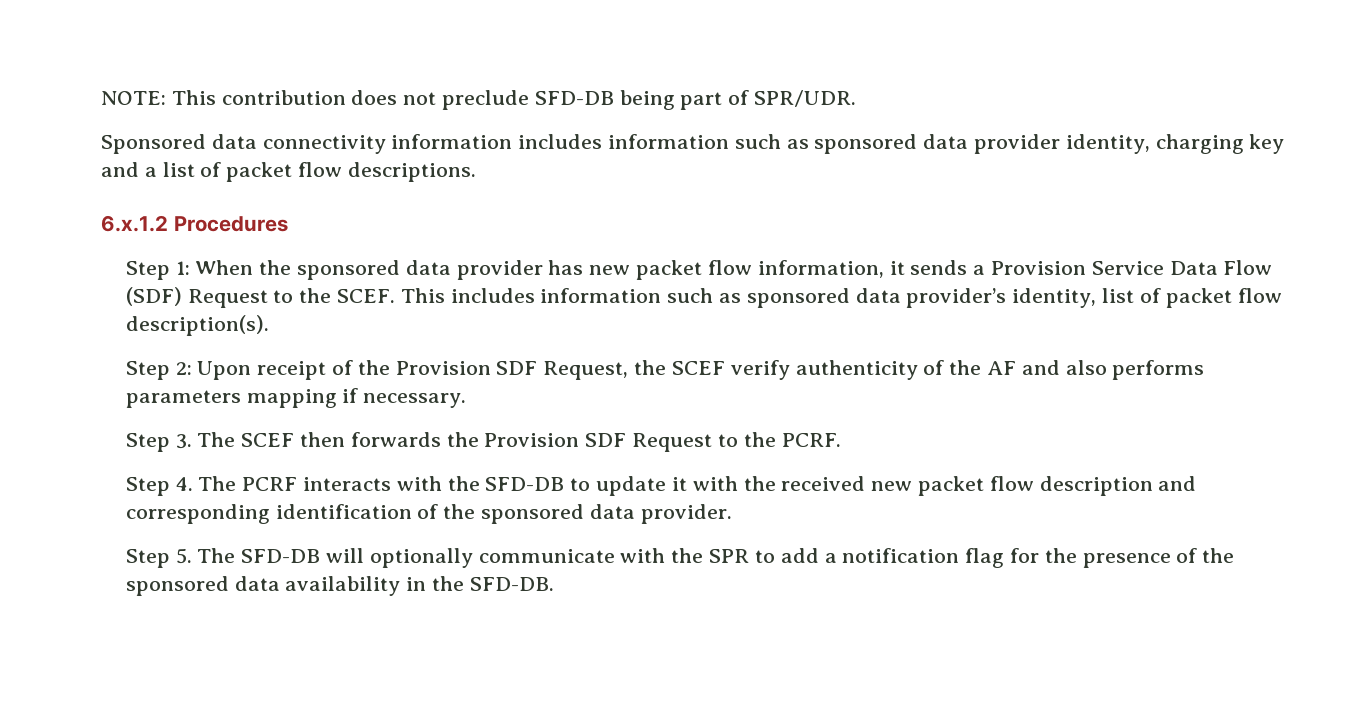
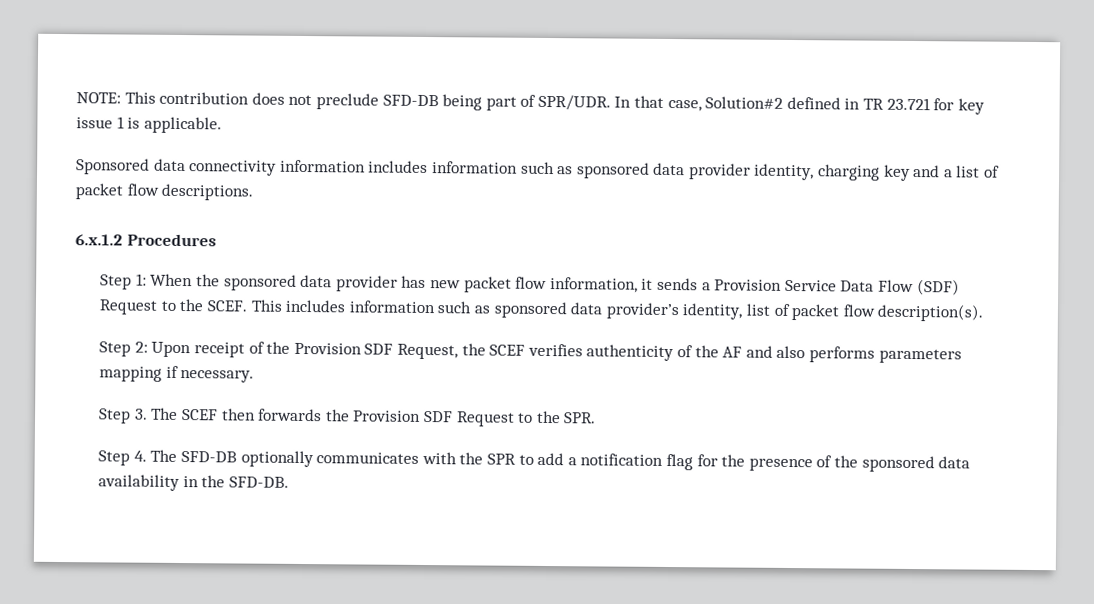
(857, 98) none -> [614,95,985,115] [76,116,222,134] In that case, Solution#2 defined in TR 23.721 for key issue 1 is applicable.
[730,360,790,380] verify -> [527,343,583,357] verifies
[781,433,842,447] PCRF. -> [564,412,597,424] SPR.
[242,476,1197,496] [125,504,732,524] [125,548,615,568] PCRF interacts with the SFD-DB to update it with the received new packet flow description and corresponding identification of the sponsored data provider. // Step 5. The SFD-DB will optionally communicate -> [181,450,420,468] SFD-DB optionally communicates

